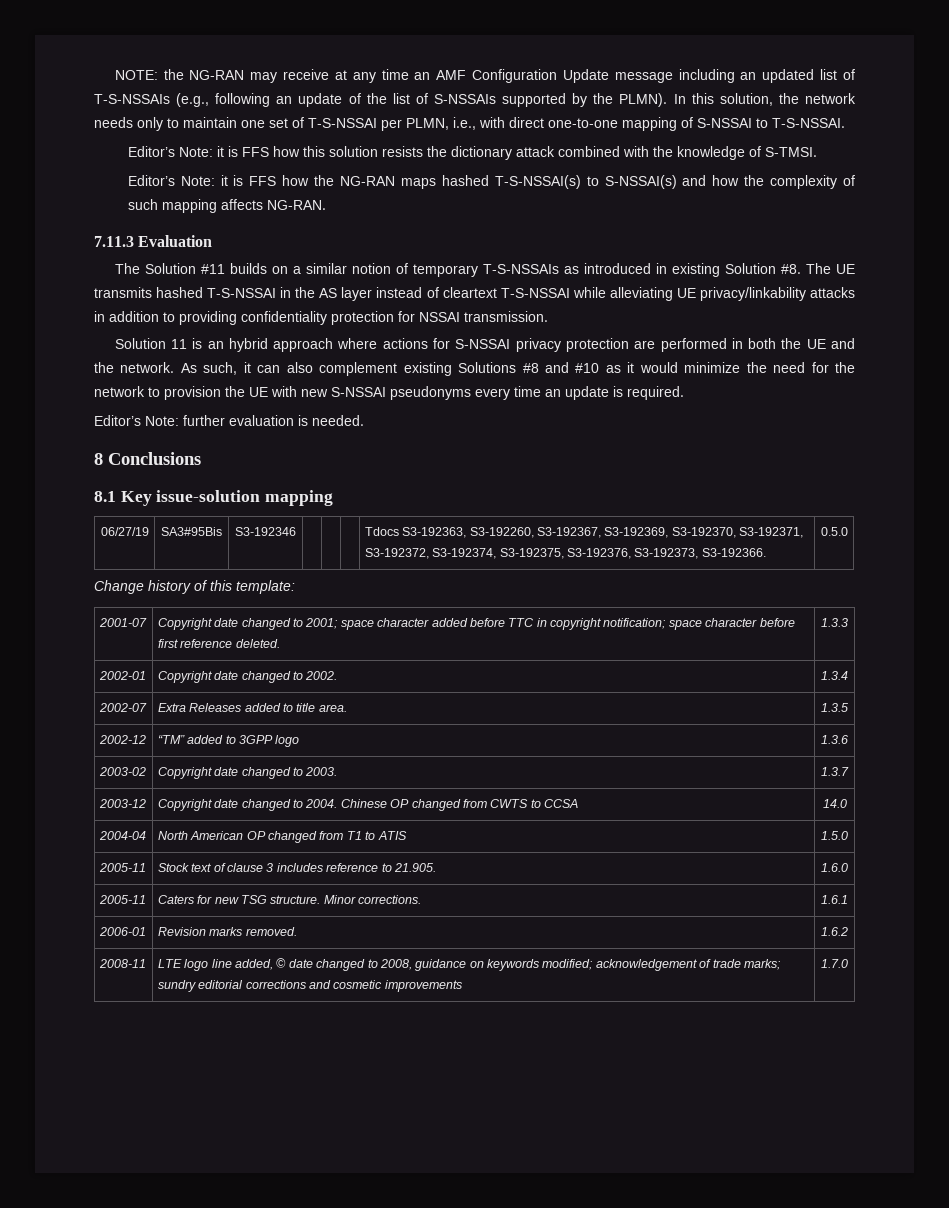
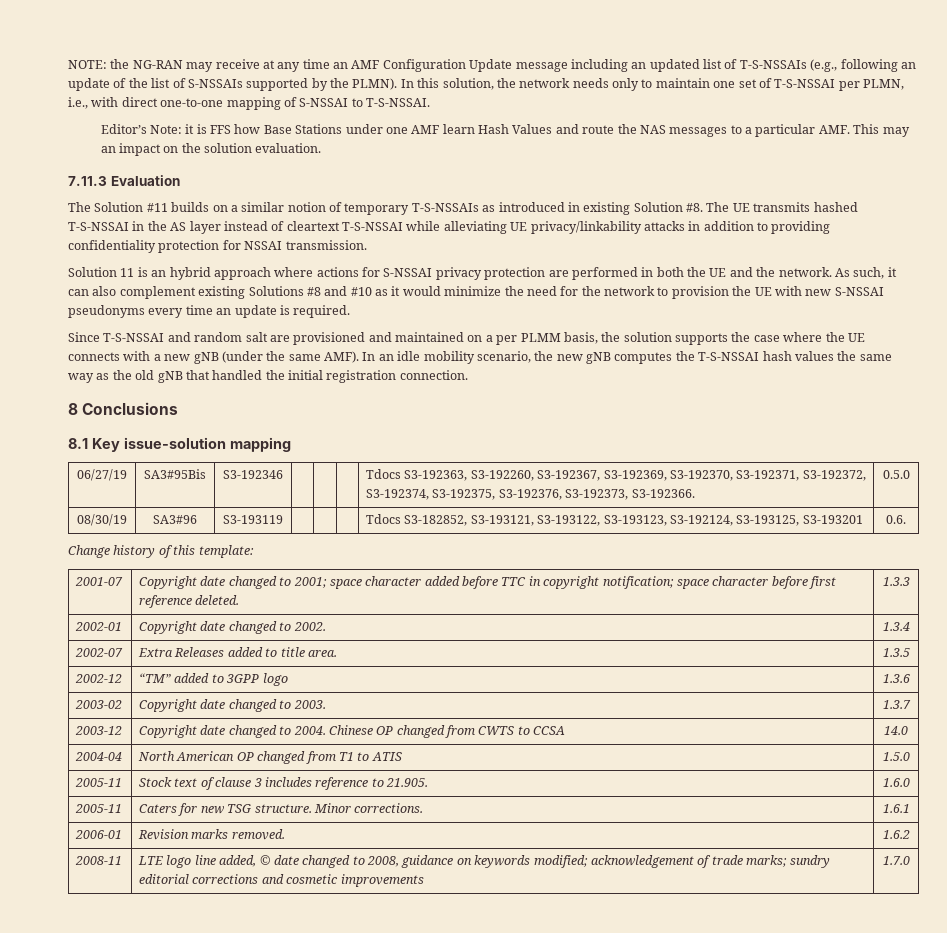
[302,146,817,160] [127,175,855,189] [127,199,326,213] this solution resists the dictionary attack combined with the knowledge of S-TMSI. // Editor’s Note: it is FFS how the NG-RAN maps hashed T-S-NSSAI(s) to S-NSSAI(s) and how the complexity of such mapping affects NG-RAN. -> [263,124,910,137] [100,143,322,156] Base Stations under one AMF learn Hash Values and route the NAS messages to a particular AMF. This may an impact on the solution evaluation.
[94,415,364,426] Editor’s Note: further evaluation is needed. -> [68,332,865,345] [68,351,892,364] [68,370,468,383] Since T-S-NSSAI and random salt are provisioned and maintained on a per PLMM basis, the solution supports the case where the UE connects with a new gNB (under the same AMF). In an idle mobility scenario, the new gNB computes the T-S-NSSAI hash values the same way as the old gNB that handled the initial registration connection.
(848, 531) none -> [77,514,127,526] [153,515,197,524] [223,515,283,524] [366,514,863,526] [886,515,906,524] // 08/30/19 | SA3#96 | S3-193119 | | | | Tdocs S3-182852, S3-193121, S3-193122, S3-193123, S3-192124, S3-193125, S3-193201 | 0.6.

